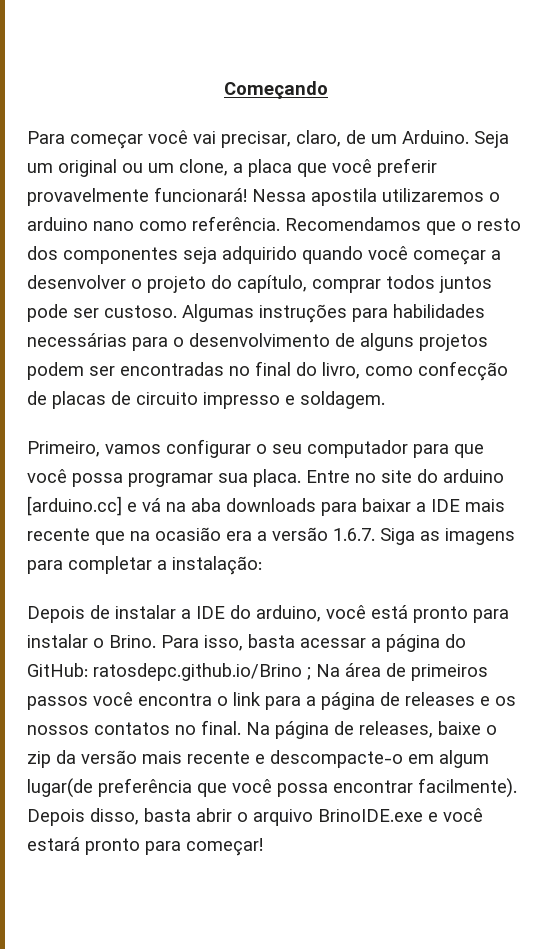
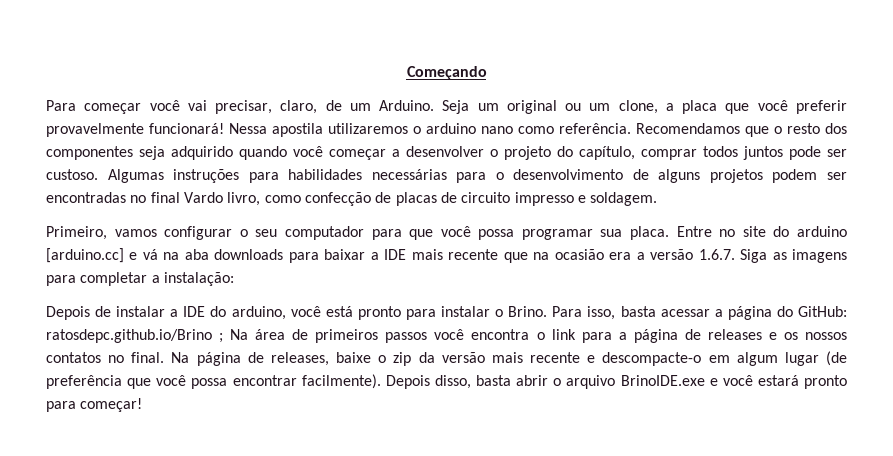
[296,362,317,376] do -> [183,192,223,203] Vardo
[27,778,93,798] lugar(de -> [784,351,847,366] lugar (de

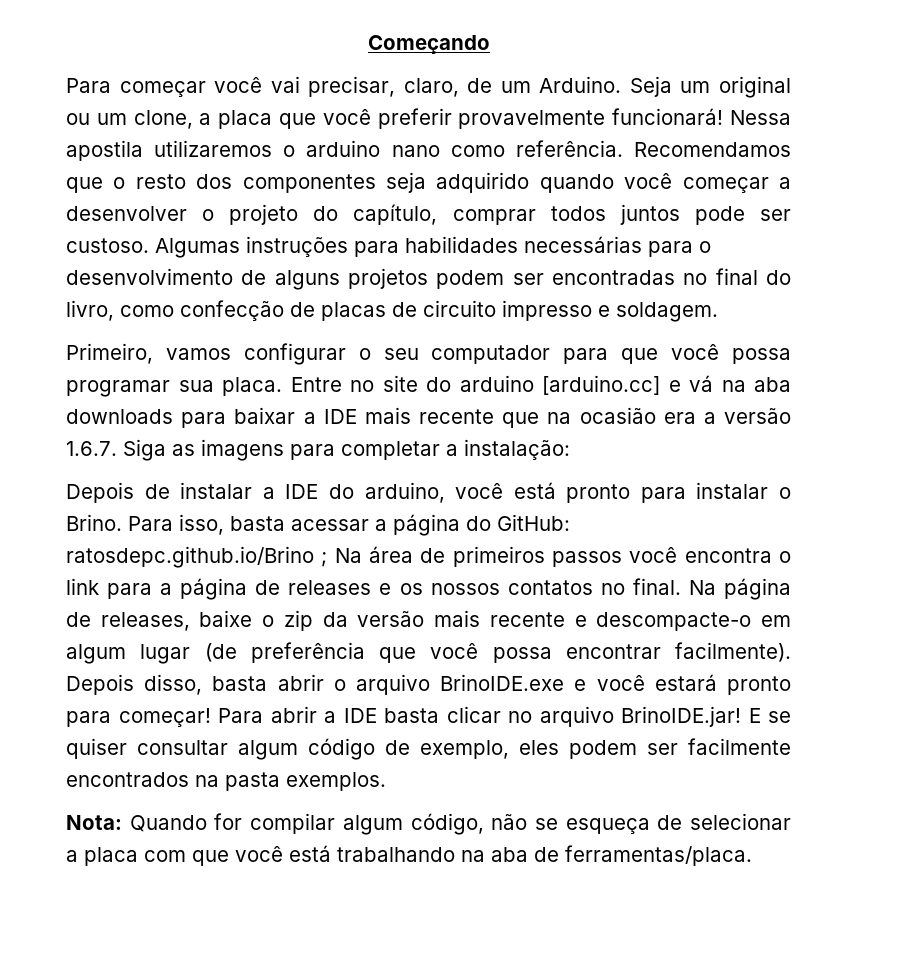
[183,192,223,203] Vardo -> [766,270,792,285] do
(143, 405) none -> [218,706,791,727] [66,738,791,760] [66,772,386,791] [66,813,791,835] [66,845,752,866] Para abrir a IDE basta clicar no arquivo BrinoIDE.jar! E se quiser consultar algum código de exemplo, eles podem ser facilmente encontrados na pasta exemplos. // Nota: Quando for compilar algum código, não se esqueça de selecionar a placa com que você está trabalhando na aba de ferramentas/placa.

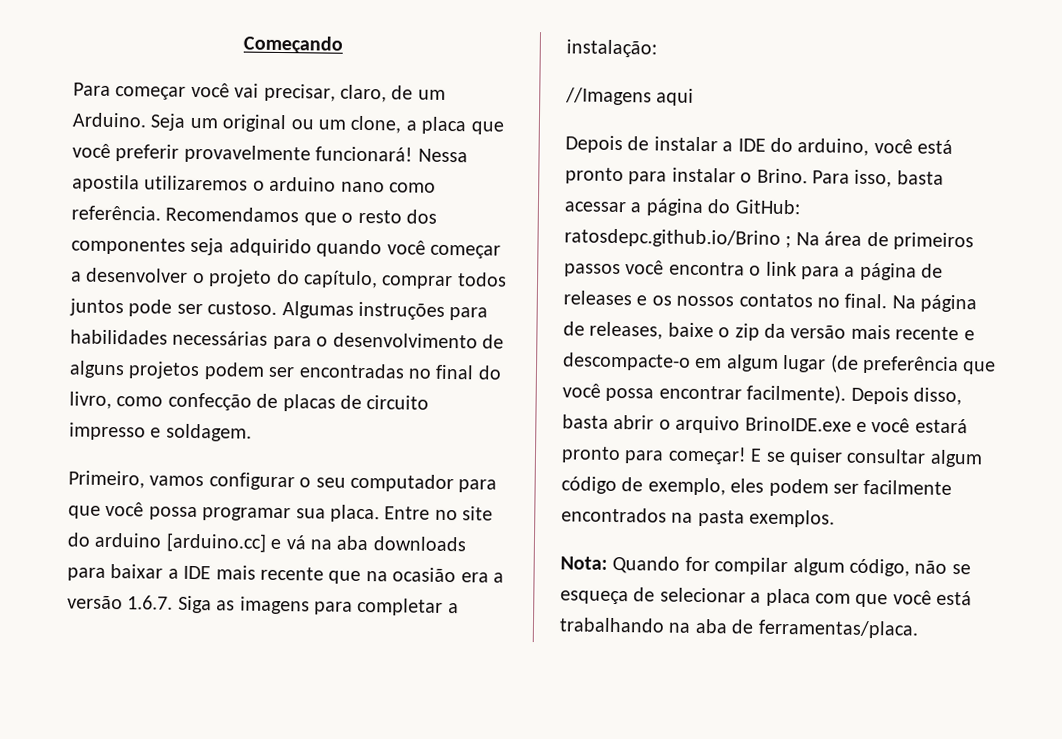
(570, 449) none -> [565,87,695,106] // //Imagens aqui
[218,706,741,727] Para abrir a IDE basta clicar no arquivo BrinoIDE.jar! -> (747, 455) none

